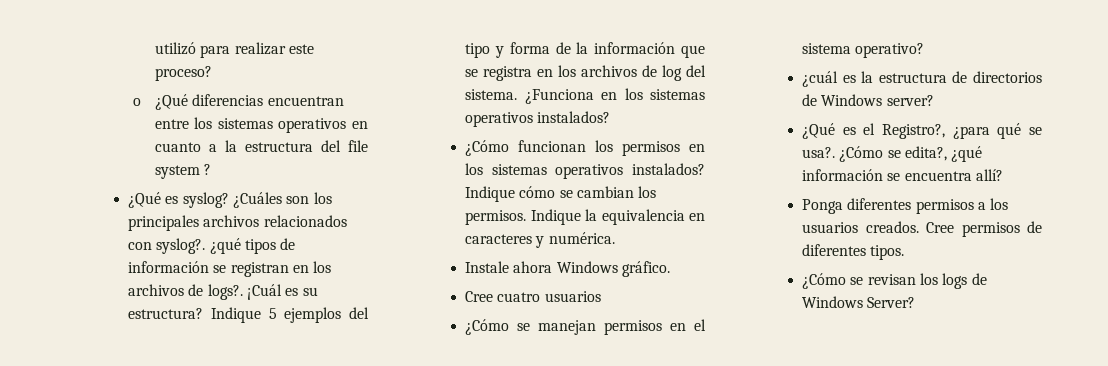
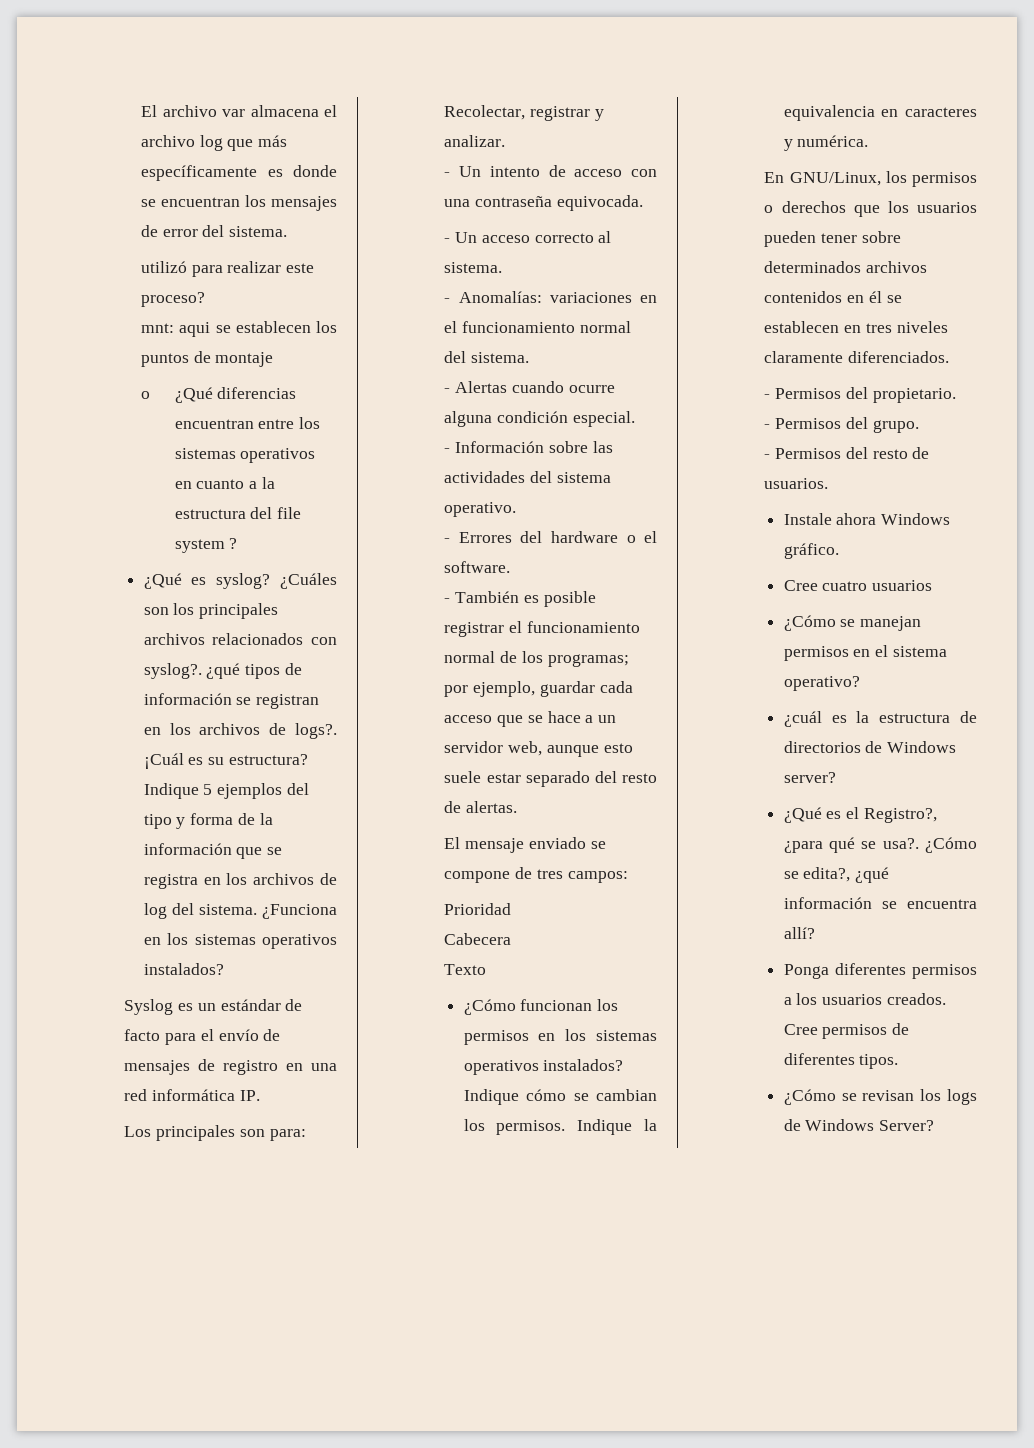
(154, 48) none -> [141,105,337,117] [141,135,288,151] [141,165,337,181] [141,195,337,211] [141,225,288,237] El archivo var almacena el archivo log que más específicamente es donde se encuentran los mensajes de error del sistema. //
(212, 73) none -> [141,321,337,337] [141,351,274,367] // mnt: aqui se establecen los puntos de montaje
(611, 117) none -> [124,999,303,1015] [124,1029,281,1045] [124,1059,337,1075] [124,1089,260,1101] [124,1125,306,1141] [444,105,604,121] [444,135,506,147] [444,165,657,177] [444,195,643,211] [444,231,612,243] [444,262,503,273] [444,291,657,303] [444,321,631,333] [444,351,530,363] [444,381,615,393] [444,411,635,427] [444,441,613,453] [444,471,611,483] [444,502,517,517] [444,531,657,543] [444,561,511,573] [444,591,596,607] [444,621,640,637] [444,651,629,667] [444,681,633,697] [444,711,617,727] [444,741,633,757] [444,771,657,787] [444,801,518,813] [444,837,606,853] [444,867,628,883] [444,903,512,915] [444,933,512,945] [444,964,487,975] // Syslog es un estándar de facto para el envío de mensajes de registro en una red informática IP. // Los principales son para: Recolectar, registrar y analizar. // - Un intento de acceso con una contraseña equivocada. // - Un acceso correcto al sistema. // - Anomalías: variaciones en el funcionamiento normal del sistema. // - Alertas cuando ocurre alguna condición especial. // - Información sobre las actividades del sistema operativo. // - Errores del hardware o el software. // - También es posible registrar el funcionamiento normal de los programas; por ejemplo, guardar cada acceso que se hace a un servidor web, aunque esto suele estar separado del resto de alertas. // El mensaje enviado se compone de tres campos: // Prioridad // Cabecera // Texto
(615, 238) none -> [764,171,977,187] [764,201,977,217] [764,231,901,247] [764,261,928,273] [764,291,902,303] [764,321,948,333] [764,351,950,363] [764,387,956,403] [764,417,919,433] [764,447,930,459] [764,478,829,489] // En GNU/Linux, los permisos o derechos que los usuarios pueden tener sobre determinados archivos contenidos en él se establecen en tres niveles claramente diferenciados. // - Permisos del propietario. // - Permisos del grupo. // - Permisos del resto de usuarios.

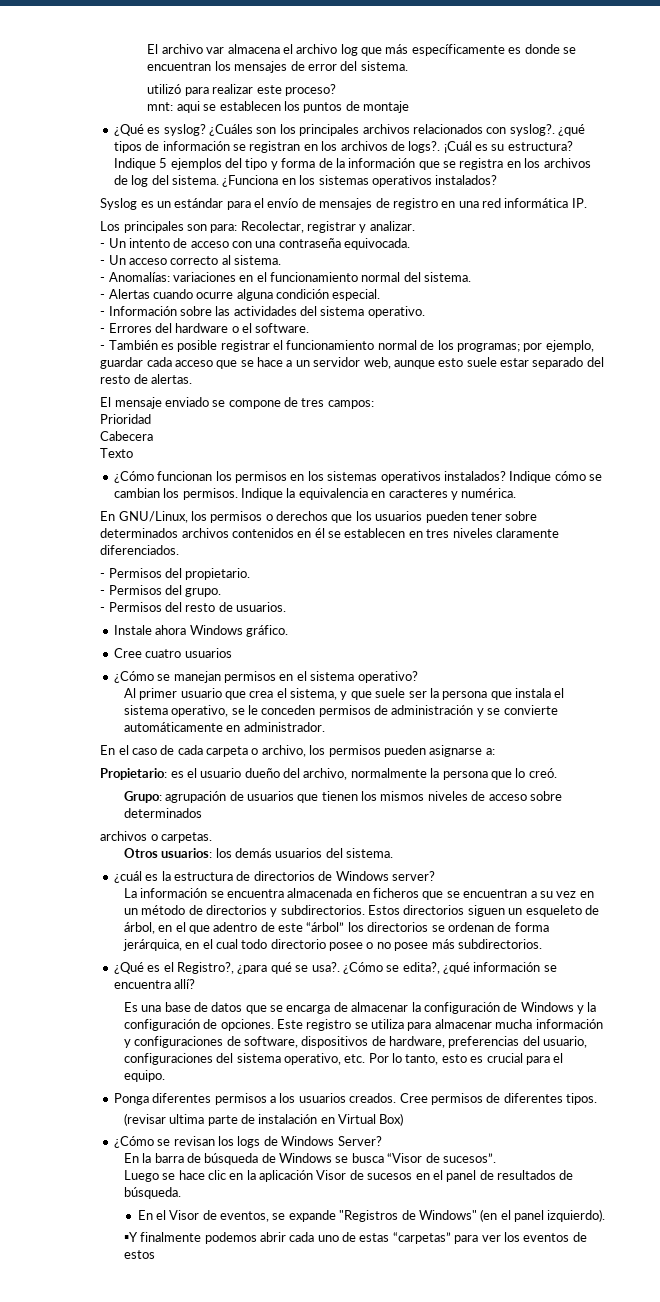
[141,387,297,403] [174,417,321,429] [174,448,316,463] [174,477,275,489] [174,507,302,519] [174,538,238,553] // o ¿Qué diferencias encuentran entre los sistemas operativos en cuanto a la estructura del file system ? -> (410, 107) none
[285,999,303,1011] [124,1029,161,1041] de facto -> (224, 203) none
(860, 683) none -> [123,688,565,700] [123,705,558,717] [123,722,325,732] [100,745,495,757] [100,768,557,780] [123,791,562,803] [123,808,202,818] [100,831,212,843] [123,848,394,858] // Al primer usuario que crea el sistema, y que suele ser la persona que instala el sistema operativo, se le conceden permisos de administración y se convierte automáticamente en administrador. // En el caso de cada carpeta o archivo, los permisos pueden asignarse a: // Propietario: es el usuario dueño del archivo, normalmente la persona que lo creó. // Grupo: agrupación de usuarios que tienen los mismos niveles de acceso sobre determinados // archivos o carpetas. // Otros usuarios: los demás usuarios del sistema.
(836, 777) none -> [123,888,594,900] [123,905,599,917] [123,922,549,934] [122,939,542,951] // La información se encuentra almacenada en ficheros que se encuentran a su vez en un método de directorios y subdirectorios. Estos directorios siguen un esqueleto de árbol, en el que adentro de este “árbol” los directorios se ordenan de forma jerárquica, en el cual todo directorio posee o no posee más subdirectorios.
(815, 933) none -> [123,1002,597,1014] [123,1019,603,1031] [123,1036,588,1048] [123,1053,564,1065] [123,1070,165,1082] // Es una base de datos que se encarga de almacenar la configuración de Windows y la configuración de opciones. Este registro se utiliza para almacenar mucha información y configuraciones de software, dispositivos de hardware, preferencias del usuario, configuraciones del sistema operativo, etc. Por lo tanto, esto es crucial para el equipo.
(899, 1061) none -> [123,1113,404,1126] // (revisar ultima parte de instalación en Virtual Box)
(935, 1125) none -> [123,1153,496,1165] [123,1170,574,1182] [123,1187,181,1199] [137,1209,606,1222] [123,1232,587,1244] [123,1250,155,1259] // En la barra de búsqueda de Windows se busca “Visor de sucesos”. // Luego se hace clic en la aplicación Visor de sucesos en el panel de resultados de búsqueda. // En el Visor de eventos, se expande "Registros de Windows" (en el panel izquierdo). // ▪Y finalmente podemos abrir cada uno de estas “carpetas” para ver los eventos de estos

